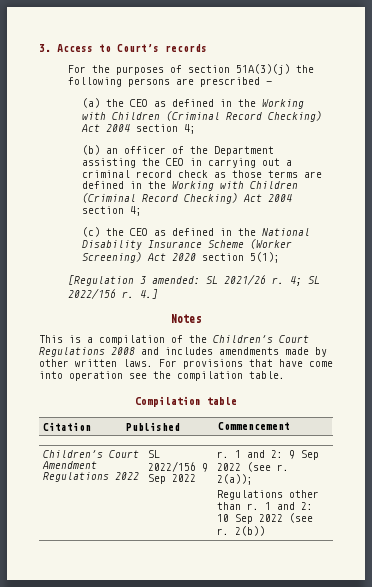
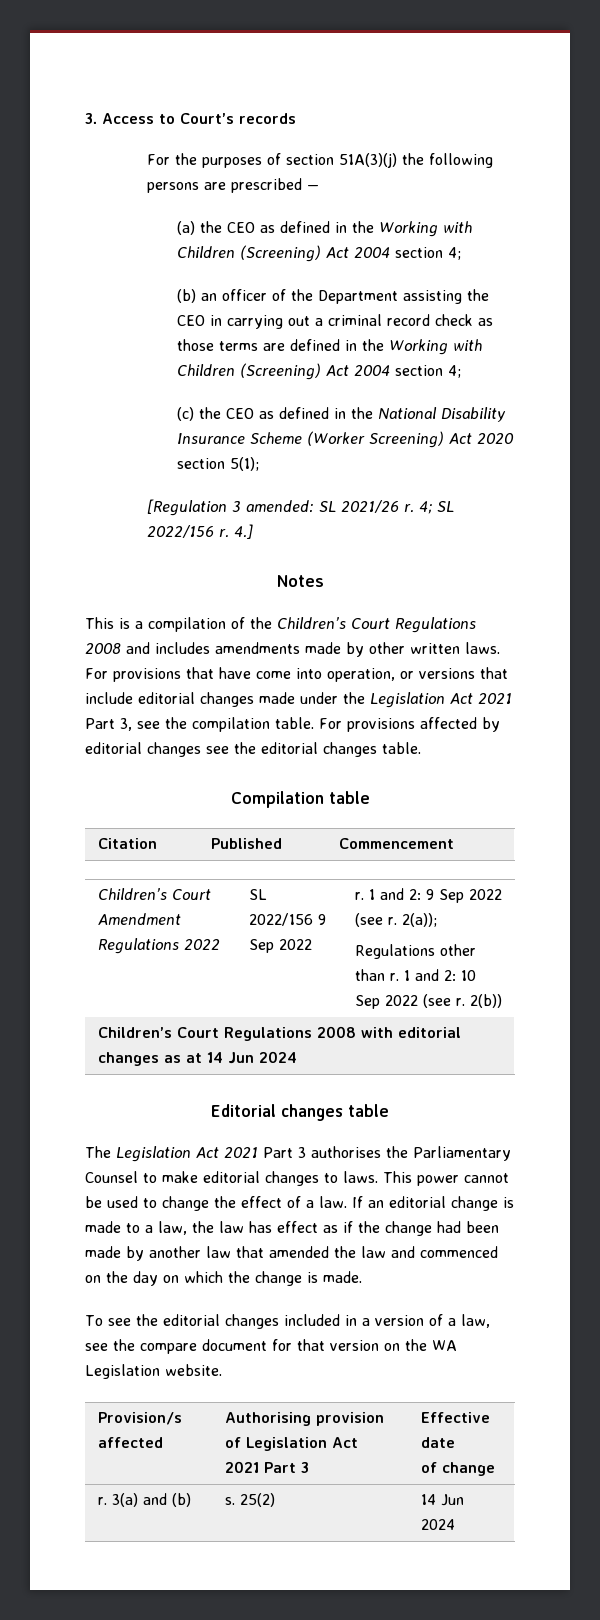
[165,111,322,122] (Criminal Record Checking) -> [240,245,322,262] (Screening)
[81,193,238,204] (Criminal Record Checking) -> [240,363,322,380] (Screening)
[69,371,243,381] operation see the compilation -> [327,667,508,682] [85,692,512,708] [85,717,500,732] [85,742,377,757] operation, or versions that include editorial changes made under the Legislation Act 2021 Part 3, see the compilation table. For provisions affected by editorial changes see the editorial changes
(266, 531) none -> [97,1026,461,1041] [97,1051,297,1066] [211,1104,389,1121] [85,1146,511,1162] [85,1171,509,1186] [85,1196,514,1211] [85,1221,499,1236] [85,1246,498,1261] [85,1271,362,1286] [85,1314,490,1329] [85,1339,457,1354] [85,1364,222,1379] [97,1412,182,1425] [97,1437,163,1448] [224,1412,384,1426] [224,1437,358,1451] [224,1461,309,1473] [420,1412,490,1423] [420,1437,455,1448] [420,1462,495,1476] [97,1493,191,1507] [224,1493,275,1507] [420,1494,464,1506] [420,1519,455,1530] // Children’s Court Regulations 2008 with editorial changes as at 14 Jun 2024 // Editorial changes table // The Legislation Act 2021 Part 3 authorises the Parliamentary Counsel to make editorial changes to laws. This power cannot be used to change the effect of a law. If an editorial change is made to a law, the law has effect as if the change had been made by another law that amended the law and commenced on the day on which the change is made. // To see the editorial changes included in a version of a law, see the compare document for that version on the WA Legislation website. // Provision/s affected | Authorising provision of Legislation Act 2021 Part 3 | Effective date // of change // r. 3(a) and (b) | s. 25(2) | 14 Jun 2024

